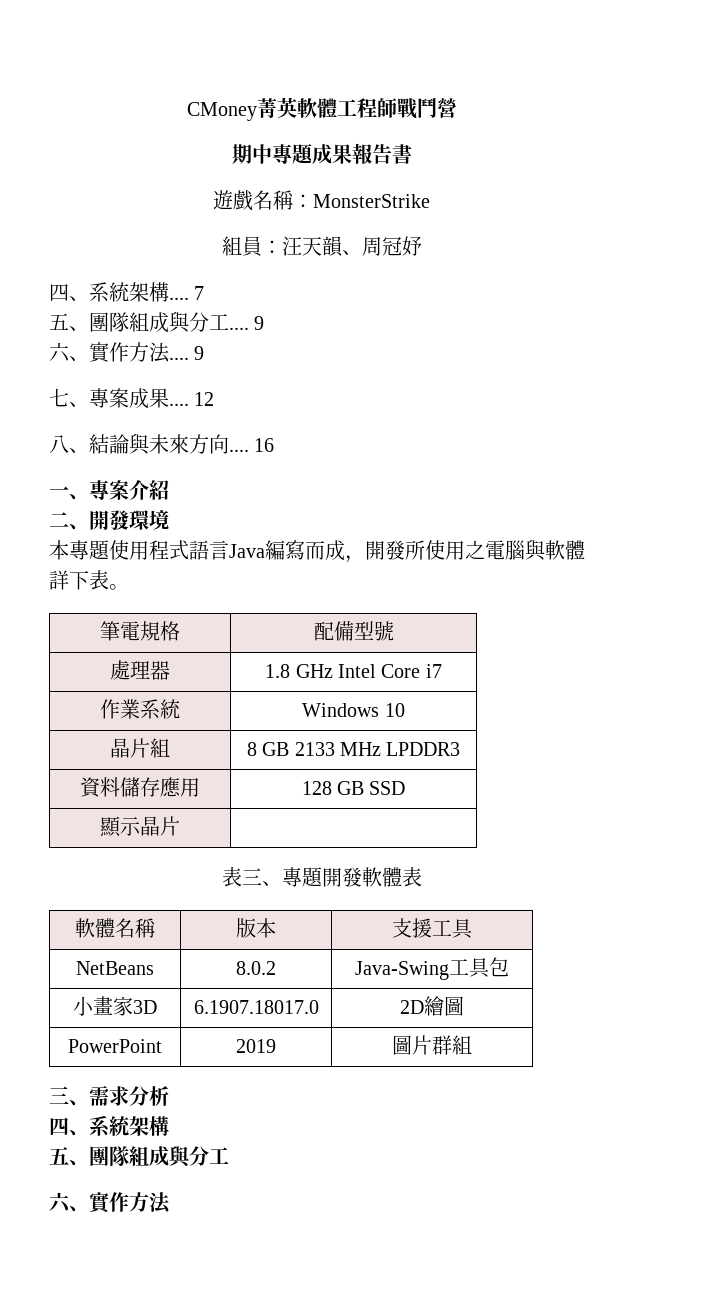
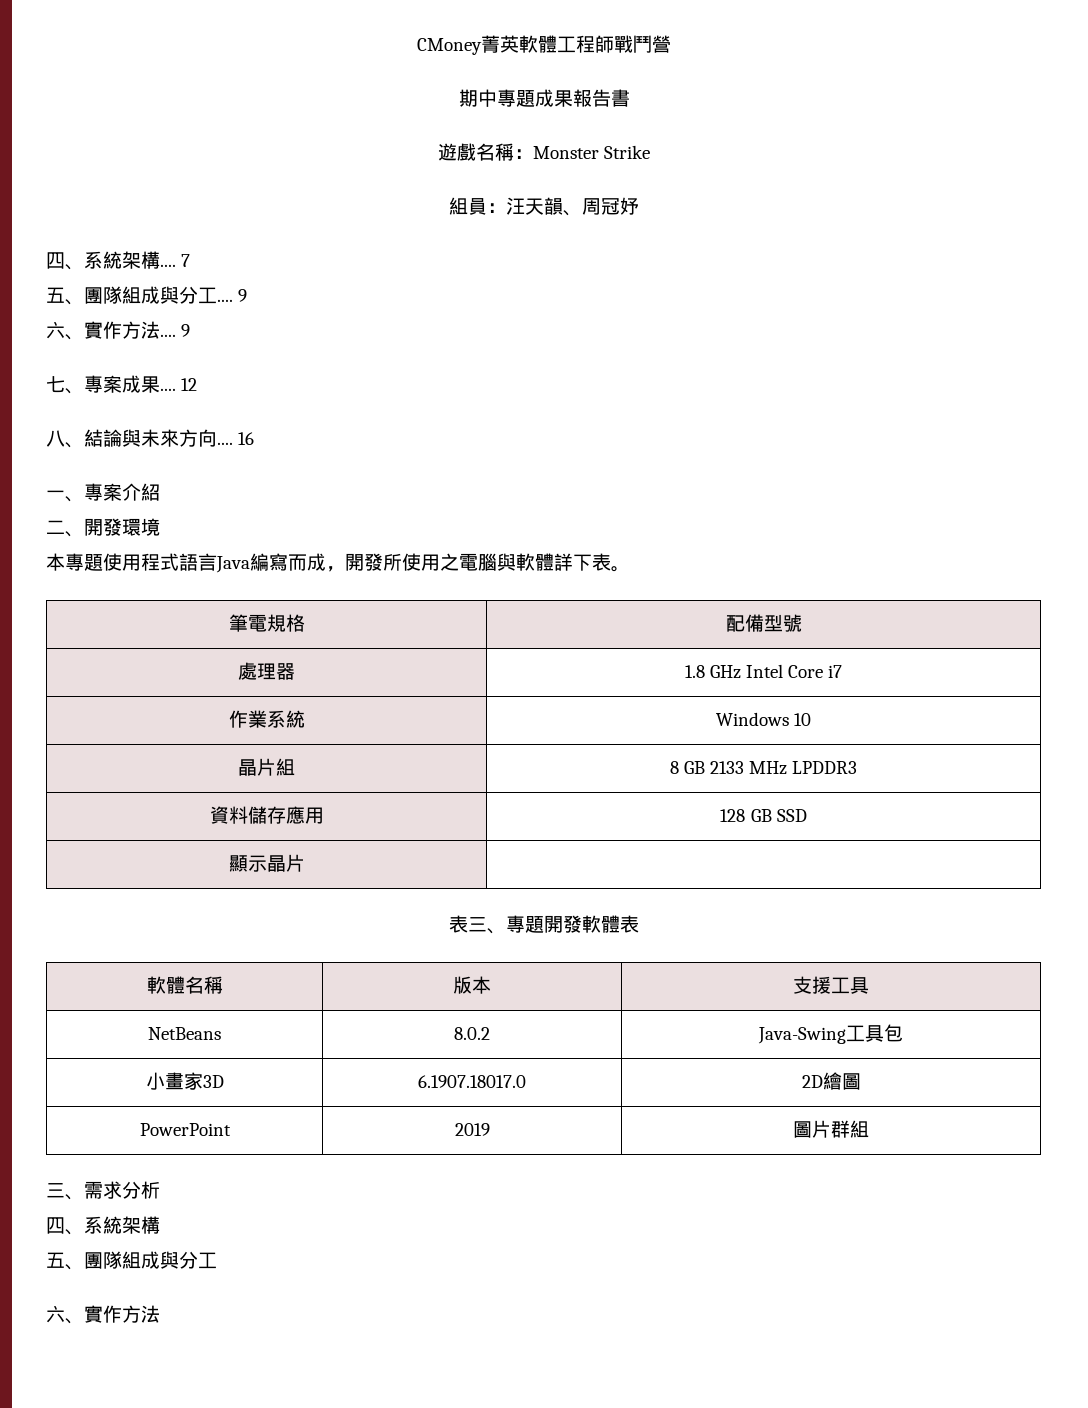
[313,194,430,208] MonsterStrike -> [532,145,651,159] Monster Strike

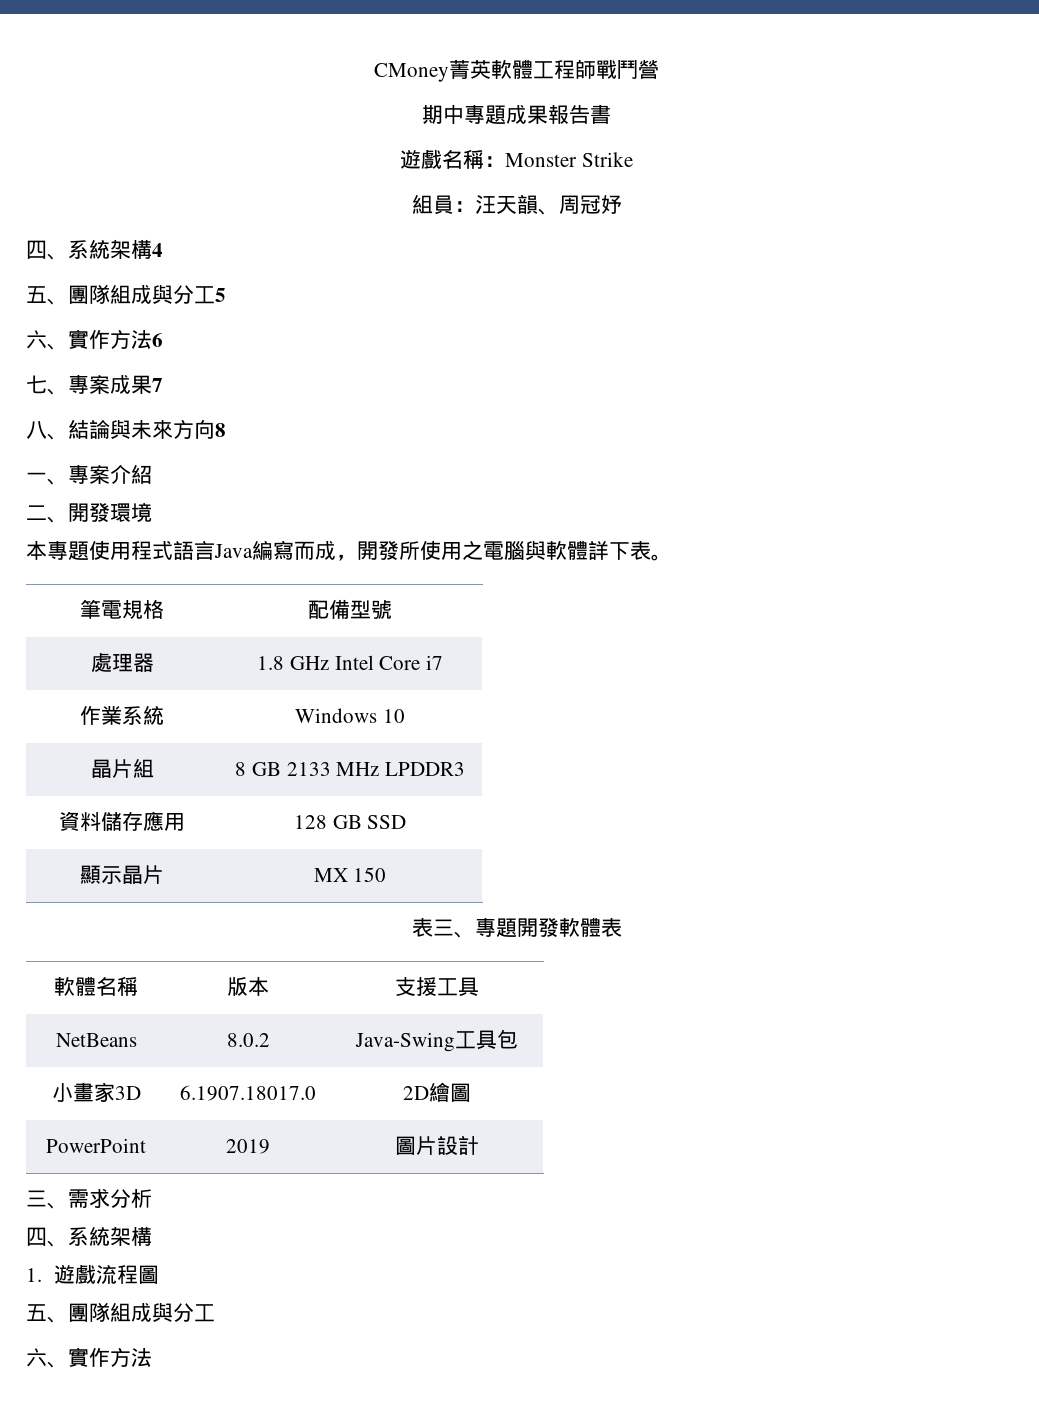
[160,254,191,267] [46,286,248,305] [46,321,191,340] .... 7 // 五、團隊組成與分工.... 9 // 六、實作方法.... 9 -> [152,243,163,257] [26,284,226,305] [26,329,163,350] 4 // 五、團隊組成與分工5 // 六、實作方法6
[160,378,198,391] .... 12 -> [152,378,163,392] 7
[217,432,255,445] .... 16 -> [215,423,226,437] 8
(305, 863) none -> [313,867,387,882] MX 150
[831,1120,869,1138] 群組 -> [437,1135,479,1155] 設計
(160, 1225) none -> [26,1264,159,1284] // 1.遊戲流程圖

